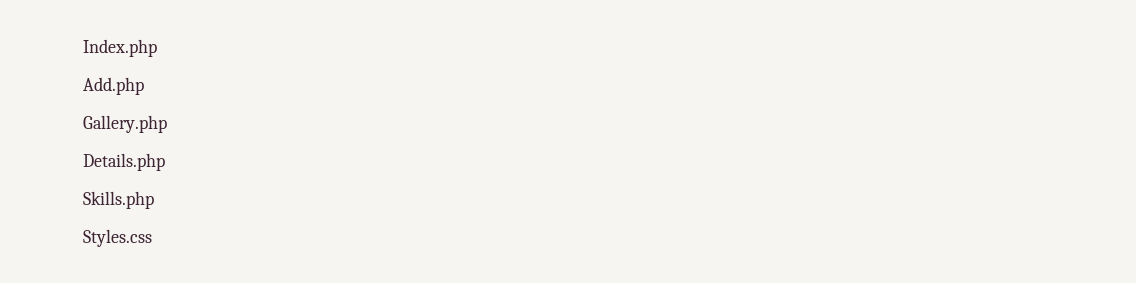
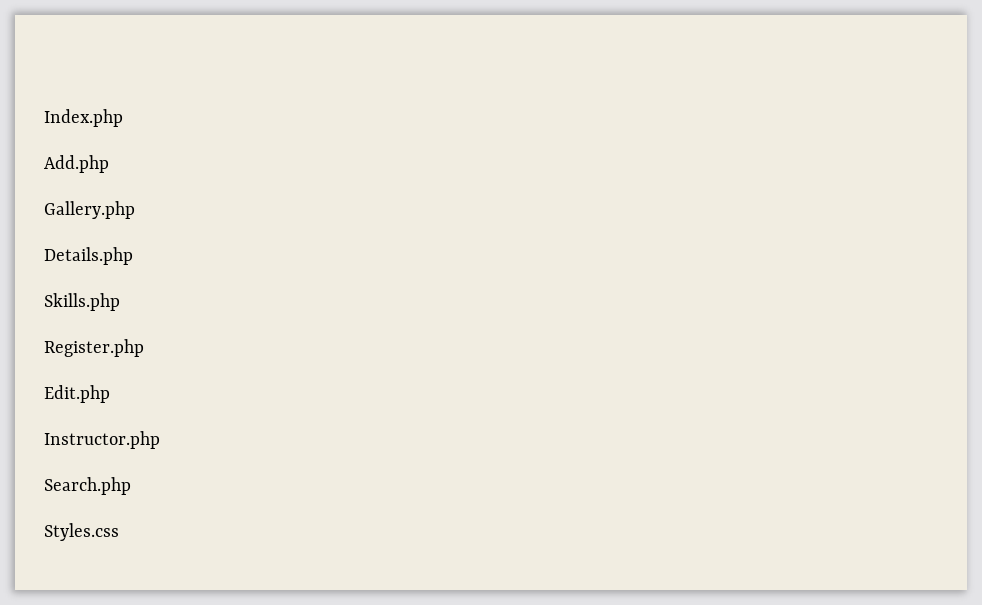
(154, 200) none -> [44,339,144,357] [44,385,110,403] [44,431,160,449] [44,477,131,495] // Register.php // Edit.php // Instructor.php // Search.php

